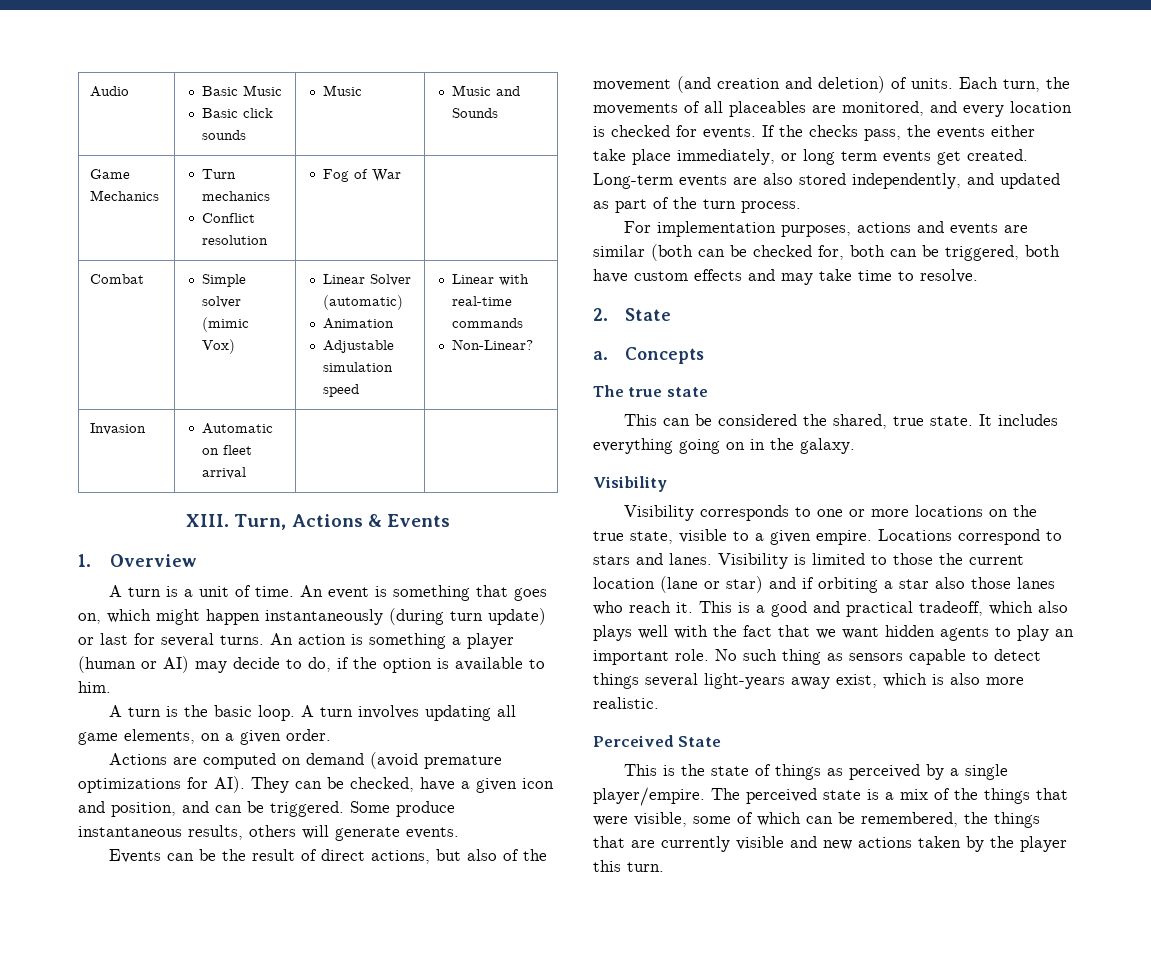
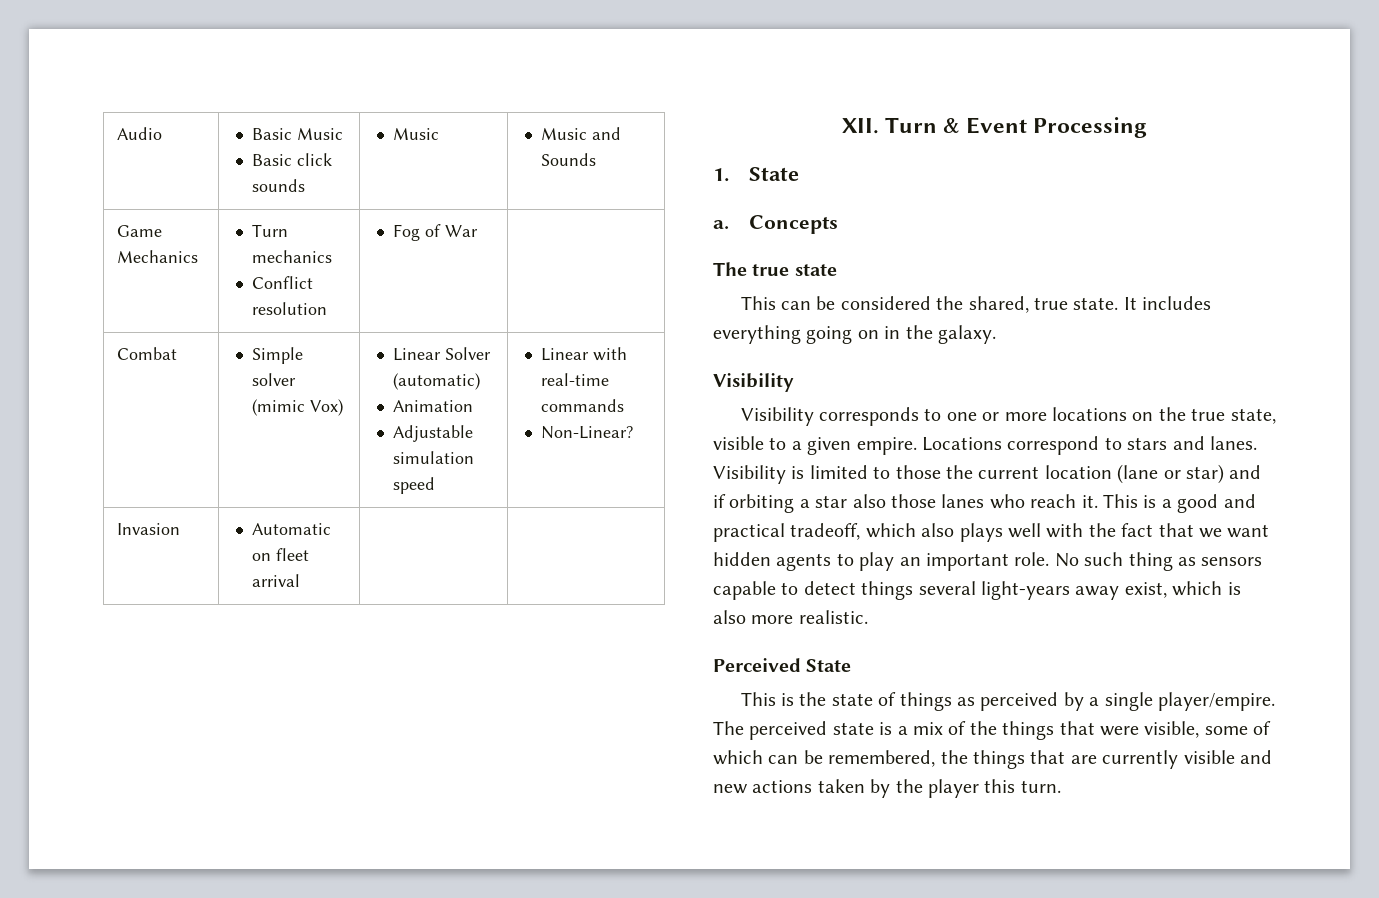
[186,514,450,530] [78,554,198,567] [108,585,547,601] [78,608,546,625] [78,633,514,649] [78,656,545,673] [78,681,111,693] [108,705,516,721] [78,729,331,745] [108,752,502,769] [78,776,554,793] [78,801,455,817] [78,825,459,841] [108,849,547,864] [593,76,1070,93] [593,101,1072,117] [593,125,1035,141] [593,149,1028,165] [593,173,1060,189] [593,197,801,213] [623,221,1028,237] [593,244,1060,261] [593,269,978,285] [593,308,608,321] XIII. Turn, Actions & Events // 1. Overview // A turn is a unit of time. An event is something that goes on, which might happen instantaneously (during turn update) or last for several turns. An action is something a player (human or AI) may decide to do, if the option is available to him. // A turn is the basic loop. A turn involves updating all game elements, on a given order. // Actions are computed on demand (avoid premature optimizations for AI). They can be checked, have a given icon and position, and can be triggered. Some produce instantaneous results, others will generate events. // Events can be the result of direct actions, but also of the movement (and creation and deletion) of units. Each turn, the movements of all placeables are monitored, and every location is checked for events. If the checks pass, the events either take place immediately, or long term events get created. Long-term events are also stored independently, and updated as part of the turn process. // For implementation purposes, actions and events are similar (both can be checked for, both can be triggered, both have custom effects and may take time to resolve. // 2. -> [841,117,1148,138] [713,168,729,182] XII. Turn & Event Processing // 1.

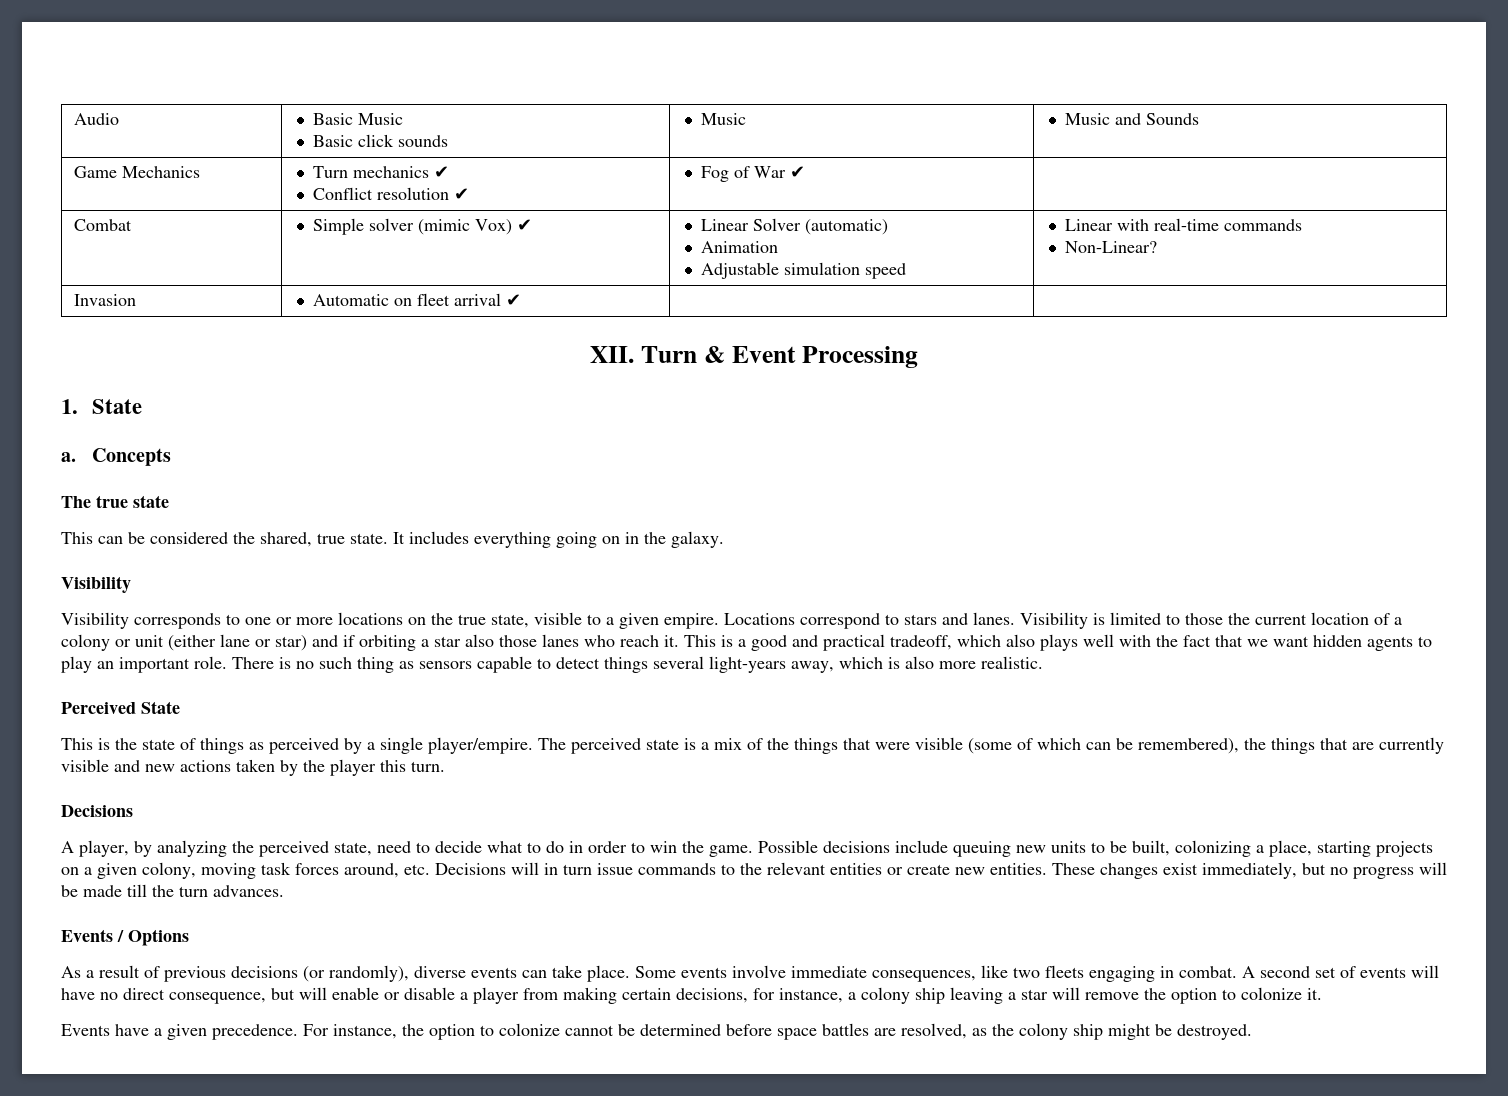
(332, 256) none -> [434,166,450,178] ✔
(327, 308) none -> [454,188,470,200] ✔
(478, 231) none -> [790,166,806,178] ✔
(343, 407) none -> [517,219,533,231] ✔
(300, 580) none -> [506,294,522,306] ✔
[1117,464,1159,484] (lane -> [1374,613,1402,625] [61,634,250,651] of a colony or unit (either lane
[1054,553,1079,567] No -> [232,657,314,669] There is no
[1075,582,1167,600] away exist, -> [791,661,834,673] away,
[1144,721,1248,738] visible, some -> [915,737,1012,754] visible (some
[828,750,936,767] remembered, -> [1138,738,1239,754] remembered),
(1061, 786) none -> [61,805,133,817] [61,840,1433,857] [61,862,1447,879] [61,884,284,897] [61,929,189,946] [61,965,1439,982] [61,987,1322,1004] [61,1023,1252,1040] // Decisions // A player, by analyzing the perceived state, need to decide what to do in order to win the game. Possible decisions include queuing new units to be built, colonizing a place, starting projects on a given colony, moving task forces around, etc. Decisions will in turn issue commands to the relevant entities or create new entities. These changes exist immediately, but no progress will be made till the turn advances. // Events / Options // As a result of previous decisions (or randomly), diverse events can take place. Some events involve immediate consequences, like two fleets engaging in combat. A second set of events will have no direct consequence, but will enable or disable a player from making certain decisions, for instance, a colony ship leaving a star will remove the option to colonize it. // Events have a given precedence. For instance, the option to colonize cannot be determined before space battles are resolved, as the colony ship might be destroyed.

